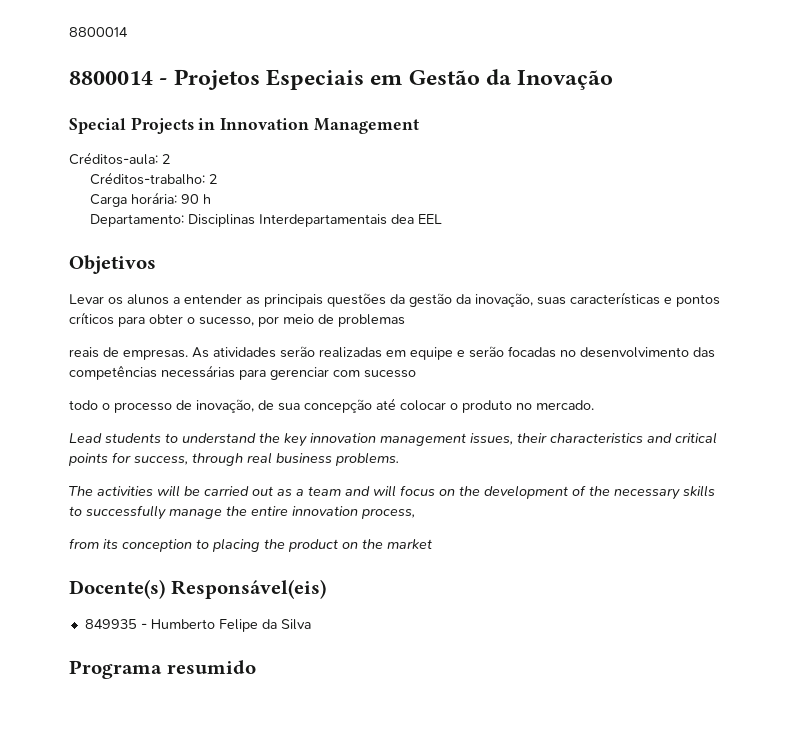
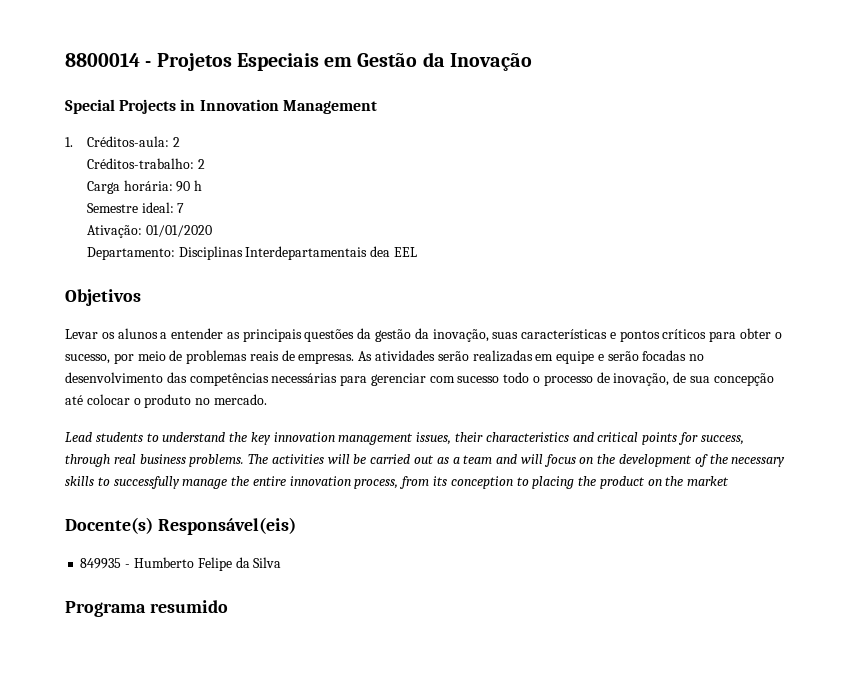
[69,27,128,37] [69,71,153,85] 8800014 // 8800014 -> [65,53,140,67] 8800014
(419, 126) none -> [65,137,73,147] 1.
(212, 199) none -> [86,202,185,213] [86,225,212,238] // Semestre ideal: 7 // Ativação: 01/01/2020
(405, 320) // -> (248, 357) none
(416, 374) // -> (500, 379) none
(399, 459) // -> (245, 460) none
(415, 513) // -> (399, 484) none

